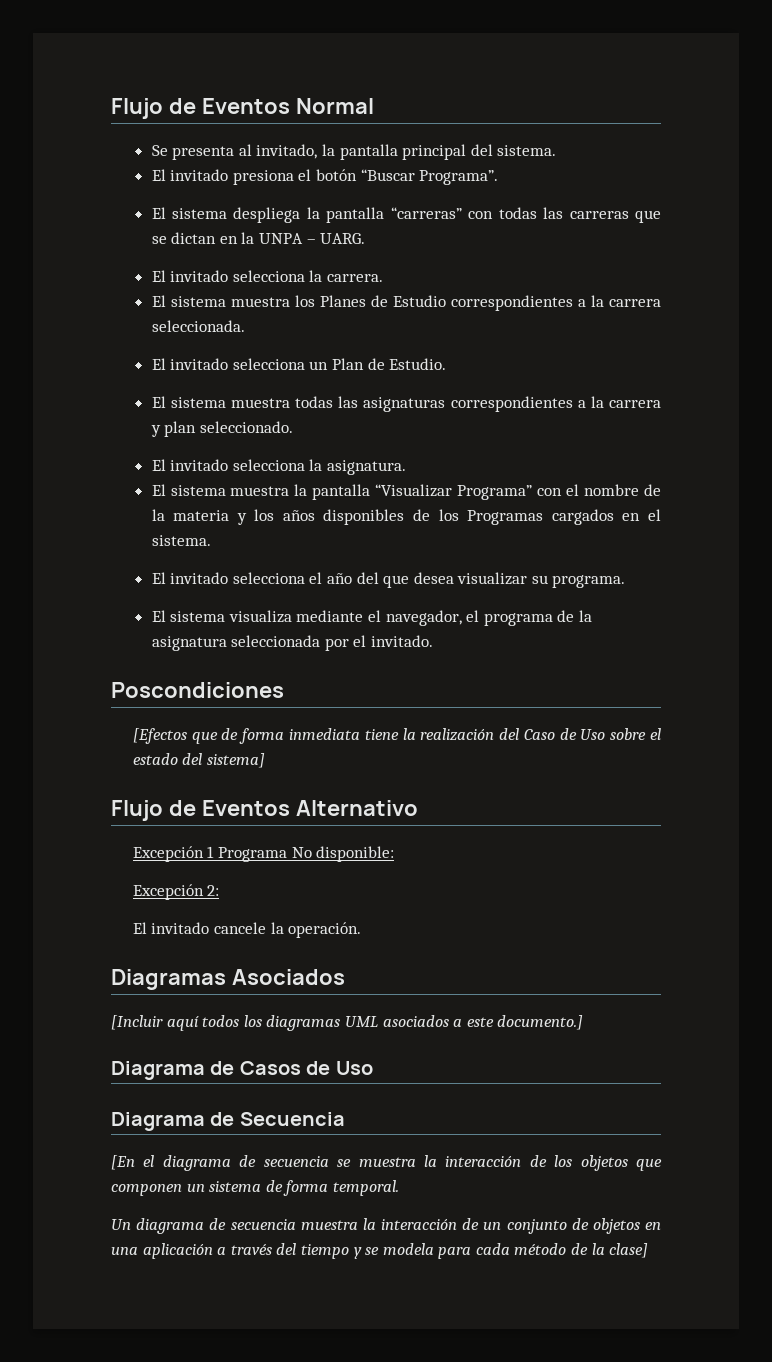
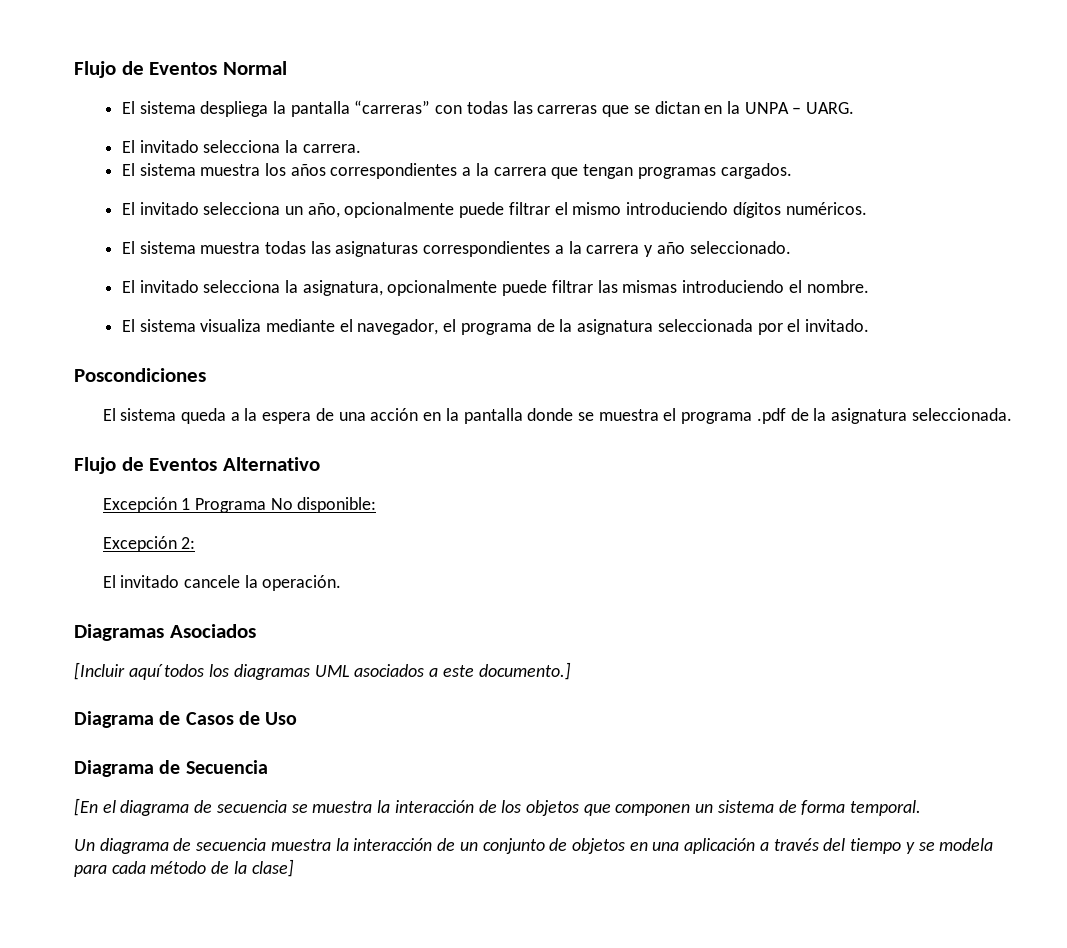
[151,144,557,160] [151,169,499,185] // Se presenta al invitado, la pantalla principal del sistema. // El invitado presiona el botón “Buscar Programa”. -> (287, 68) none
[319,295,661,311] [151,320,245,332] Planes de Estudio correspondientes a la carrera seleccionada. -> [290,163,792,179] años correspondientes a la carrera que tengan programas cargados.
[331,358,447,370] Plan de Estudio. -> [307,202,867,218] año, opcionalmente puede filtrar el mismo introduciendo dígitos numéricos.
[164,421,197,437] plan -> [656,242,685,254] año
[326,460,406,475] [151,484,661,500] [151,509,662,525] [151,535,211,546] [151,572,626,588] asignatura. // El sistema muestra la pantalla “Visualizar Programa” con el nombre de la materia y los años disponibles de los Programas cargados en el sistema. // El invitado selecciona el año del que desea visualizar su programa. -> [302,280,869,296] asignatura, opcionalmente puede filtrar las mismas introduciendo el nombre.
[132,728,662,744] [132,753,266,768] [Efectos que de forma inmediata tiene la realización del Caso de Uso sobre el estado del sistema] -> [102,408,1012,424] El sistema queda a la espera de una acción en la pantalla donde se muestra el programa .pdf de la asignatura seleccionada.

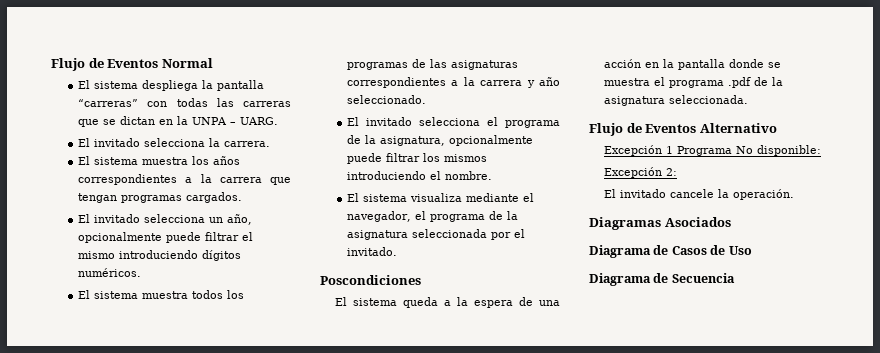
[264,241,306,254] todas -> [192,290,245,299] [347,59,427,70] todos los programas de
(281, 286) none -> [487,117,560,128] [347,135,362,144] el programa de
[597,280,678,293] las mismas -> [423,153,488,162] los mismos
[74,662,571,680] // [Incluir aquí todos los diagramas UML asociados a este documento.] -> (731, 222) none
[74,798,922,816] [74,838,994,854] [74,859,294,877] // [En el diagrama de secuencia se muestra la interacción de los objetos que componen un sistema de forma temporal. // Un diagrama de secuencia muestra la interacción de un conjunto de objetos en una aplicación a través del tiempo y se modela para cada método de la clase] -> (735, 278) none

